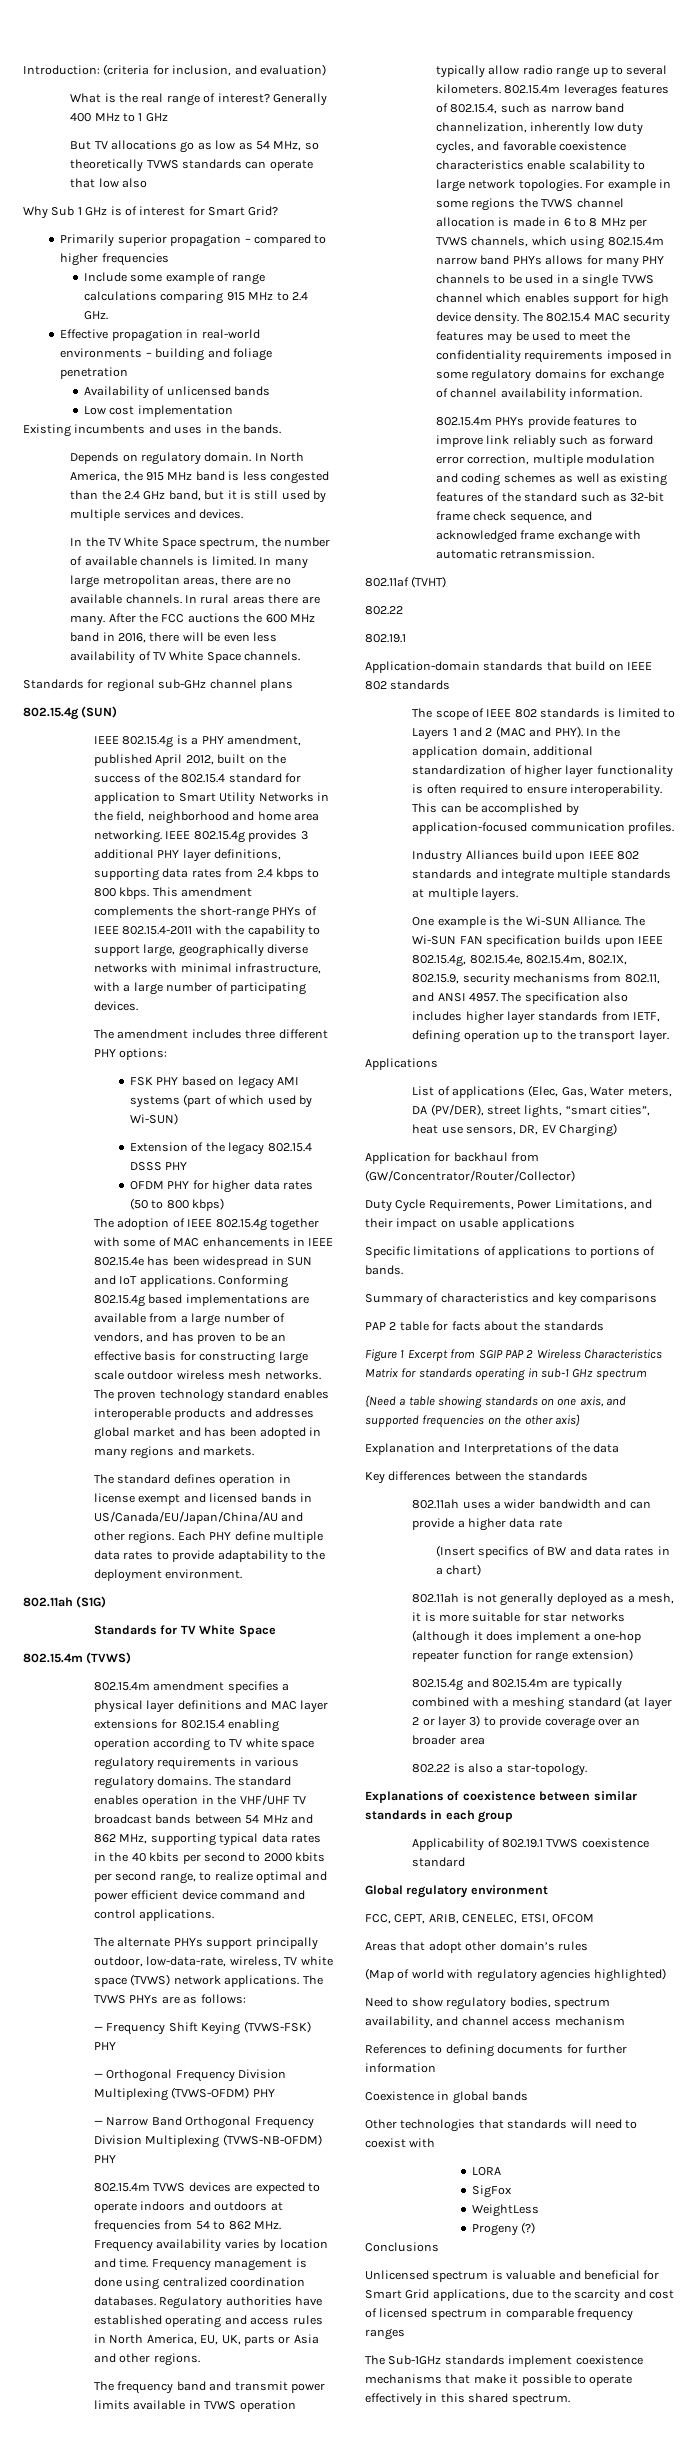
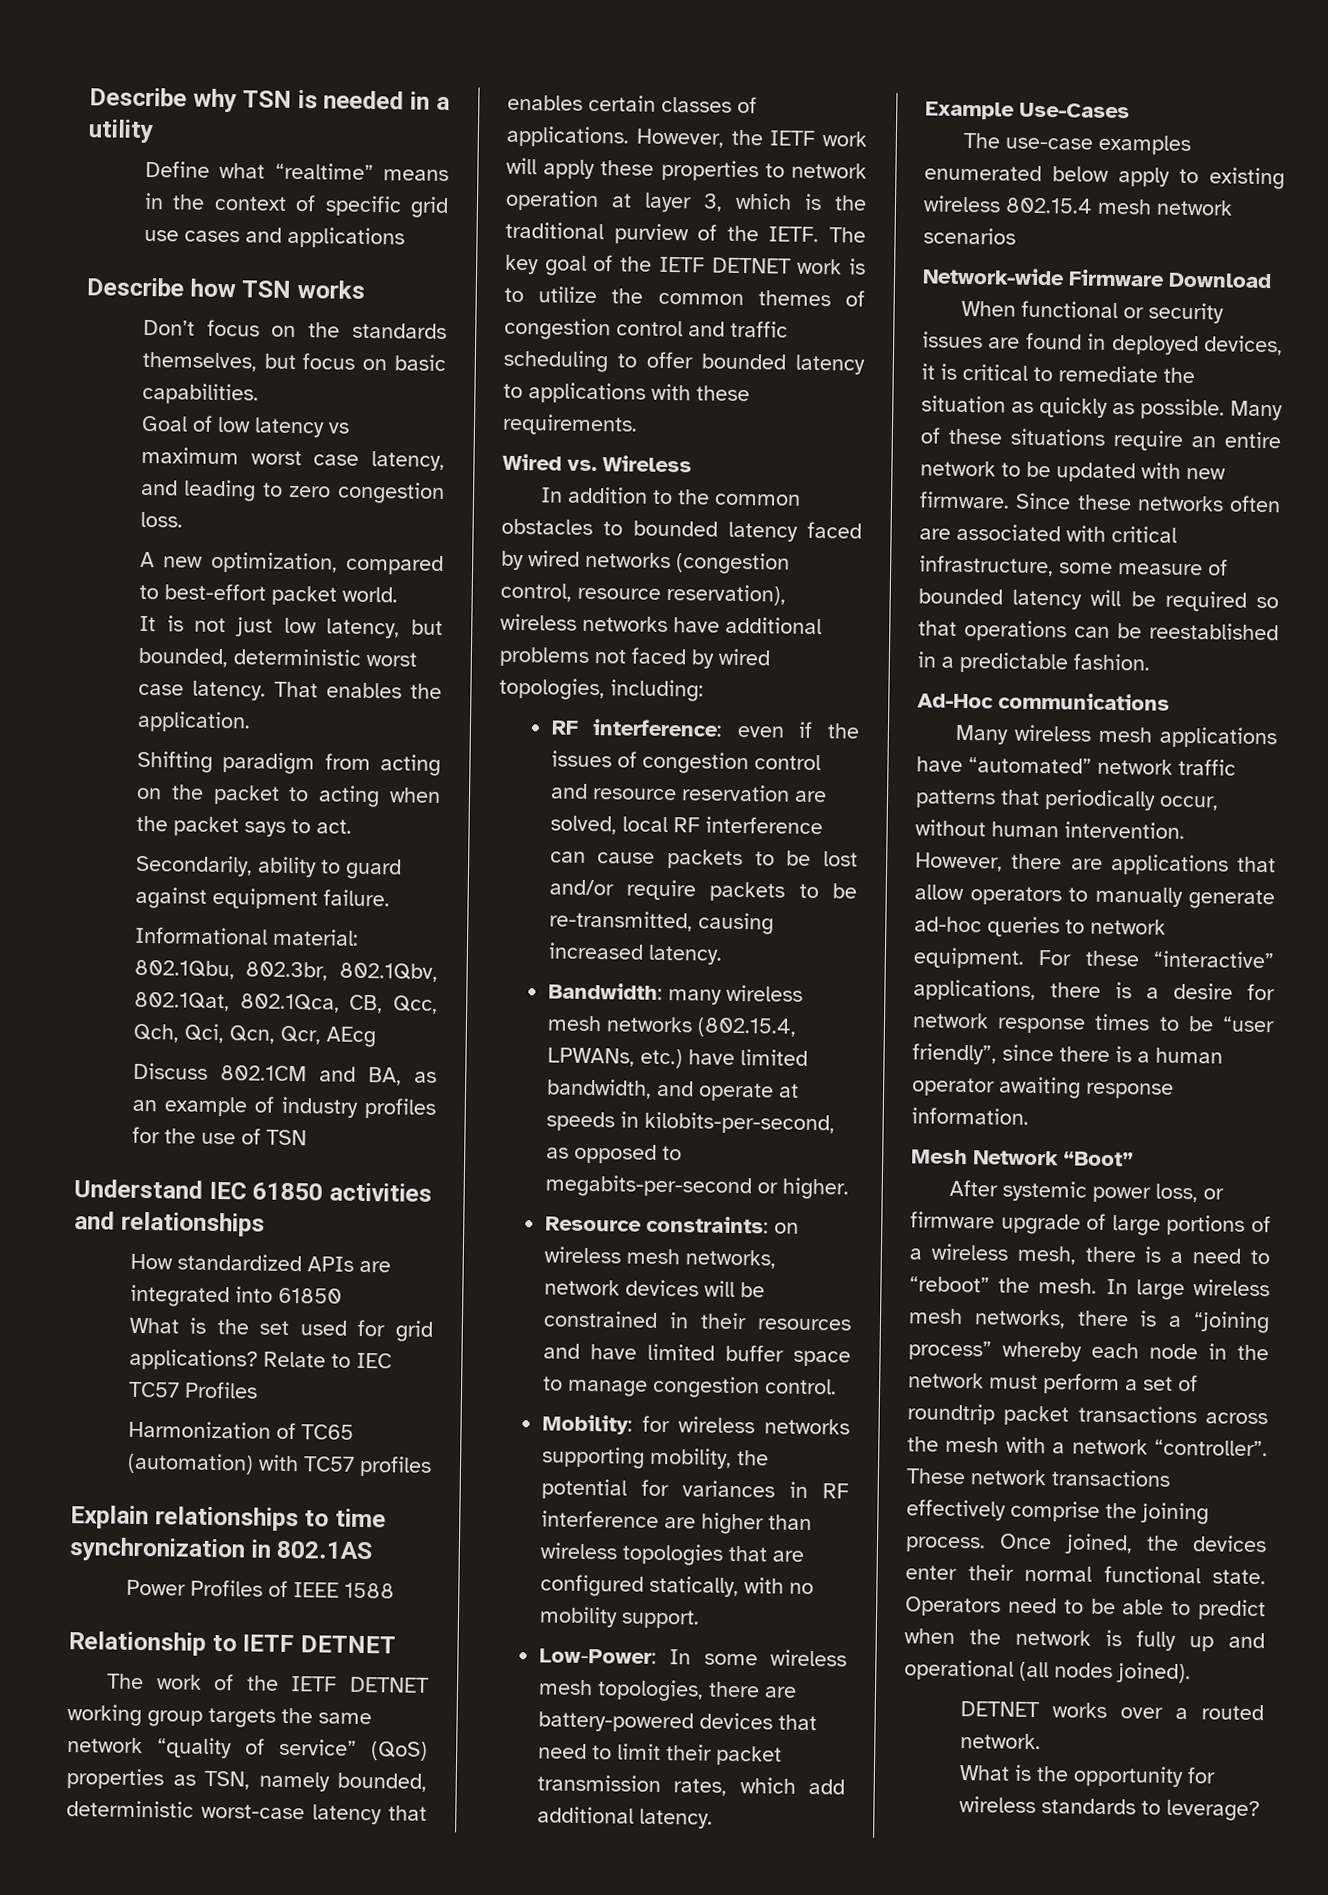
[23,64,326,76] [70,93,327,106] [70,113,168,122] [70,140,319,153] [70,159,313,172] [70,178,148,188] [23,206,279,219] [60,234,327,247] [60,253,169,266] [84,272,265,285] [84,291,308,304] [84,311,109,320] [60,329,260,342] [60,348,272,361] [60,367,129,379] [84,386,271,399] [84,405,233,417] [23,424,282,437] [70,452,305,465] [70,471,329,484] [70,490,327,503] [70,509,244,521] [70,537,330,549] [70,556,308,569] [70,575,292,588] [70,594,320,604] [70,613,315,626] [70,632,277,643] [70,651,301,664] [23,679,293,692] [23,706,118,720] [94,735,301,748] [94,754,286,766] [94,773,301,783] [94,792,329,805] [94,811,319,824] [94,830,308,843] [94,849,282,862] [94,868,320,881] [94,887,253,899] [94,906,317,919] [94,925,320,938] [94,944,309,957] [94,963,322,974] [94,982,306,995] [94,1001,139,1011] [94,1029,328,1039] [94,1048,168,1060] [130,1076,299,1089] [130,1094,312,1108] [130,1113,179,1125] [130,1142,312,1155] [130,1162,188,1171] [130,1180,313,1193] [130,1198,225,1211] [94,1218,319,1231] [94,1237,334,1247] [94,1256,312,1268] [94,1275,289,1288] [94,1294,310,1307] [94,1313,285,1326] [94,1332,287,1344] [94,1351,308,1364] [94,1370,321,1380] [94,1389,329,1402] [94,1408,315,1420] [94,1427,322,1440] [94,1446,255,1459] [94,1474,291,1486] [94,1493,312,1505] [94,1511,304,1524] [94,1531,323,1544] [94,1550,326,1563] [94,1569,243,1582] [23,1596,107,1608] [94,1625,276,1637] [23,1652,132,1664] [94,1681,290,1693] [94,1700,328,1713] [94,1719,280,1732] [94,1738,314,1751] [94,1757,300,1770] [94,1776,292,1789] [94,1794,306,1807] [94,1814,313,1824] [94,1833,321,1846] [94,1852,326,1864] [94,1871,328,1884] [94,1890,305,1902] [94,1909,215,1921] [94,1937,318,1950] [94,1956,333,1967] [94,1974,323,1987] [94,1994,246,2004] [94,2021,311,2035] [94,2042,117,2050] [94,2069,287,2082] [94,2087,275,2101] [94,2116,314,2129] [94,2134,322,2148] [94,2155,117,2163] [94,2182,320,2194] [94,2201,283,2213] [94,2220,281,2233] [94,2239,328,2252] [94,2258,307,2271] [94,2277,306,2290] [94,2296,323,2309] [94,2315,323,2328] [94,2334,319,2346] [94,2353,200,2366] [94,2381,325,2394] [94,2400,296,2412] [436,65,668,78] [436,84,670,97] [436,103,624,114] [436,122,644,135] [436,141,627,154] [436,160,646,173] [436,179,671,192] [436,198,624,211] [436,217,648,229] [436,236,664,249] [436,255,665,268] [436,274,654,287] [436,293,669,306] [436,312,670,325] [436,331,631,344] [436,350,673,363] [436,369,664,382] [436,388,643,401] [436,416,637,428] [436,435,653,448] [436,454,656,466] [436,473,668,486] [436,492,665,502] [436,511,593,524] [436,530,642,543] [436,549,595,559] [365,576,447,588] [365,606,403,615] [365,634,406,643] [365,661,652,673] [365,680,451,690] [412,708,676,720] [412,726,621,740] [412,746,594,758] [412,765,673,778] [412,784,663,797] [412,803,579,816] [412,822,675,834] [412,850,640,863] [412,869,671,882] [412,888,519,901] [412,916,645,928] [412,935,664,947] [412,955,628,967] [412,973,660,986] [412,992,629,1004] [412,1011,661,1024] [412,1030,669,1043] [365,1058,438,1070] [412,1085,672,1098] [412,1104,651,1118] [412,1123,618,1137] [365,1152,540,1164] [365,1170,575,1182] [365,1199,652,1212] [365,1218,575,1230] [365,1246,656,1258] [365,1265,403,1275] [365,1293,657,1306] [365,1321,604,1331] [365,1349,662,1362] [365,1368,647,1381] [365,1395,626,1409] [365,1414,580,1428] [365,1443,619,1455] [365,1471,588,1484] [412,1499,651,1509] [412,1518,562,1531] [436,1545,670,1558] [436,1564,482,1576] [412,1593,674,1606] [412,1612,625,1622] [412,1630,642,1644] [412,1649,633,1663] [412,1678,622,1691] [412,1696,672,1710] [412,1715,641,1729] [412,1735,485,1745] [412,1763,587,1776] [365,1791,637,1803] [365,1810,514,1823] [412,1838,649,1851] [412,1857,466,1867] [365,1885,548,1898] [365,1914,594,1924] [365,1941,588,1953] [365,1968,667,1982] [365,1997,610,2010] [365,2016,625,2029] [365,2044,627,2057] [365,2063,436,2073] [365,2091,529,2104] [365,2119,638,2132] [365,2138,436,2148] [472,2167,502,2176] [472,2185,513,2198] [472,2204,540,2217] [472,2222,536,2236] [365,2242,439,2252] [365,2270,660,2282] [365,2289,674,2302] [365,2308,633,2321] [365,2328,405,2340] [365,2355,643,2367] [365,2374,633,2386] [365,2393,570,2406] Introduction: (criteria for inclusion, and evaluation) // What is the real range of interest? Generally 400 MHz to 1 GHz // But TV allocations go as low as 54 MHz, so theoretically TVWS standards can operate that low also // Why Sub 1 GHz is of interest for Smart Grid? // Primarily superior propagation – compared to higher frequencies // Include some example of range calculations comparing 915 MHz to 2.4 GHz. // Effective propagation in real-world environments – building and foliage penetration // Availability of unlicensed bands // Low cost implementation // Existing incumbents and uses in the bands. // Depends on regulatory domain. In North America, the 915 MHz band is less congested than the 2.4 GHz band, but it is still used by multiple services and devices. // In the TV White Space spectrum, the number of available channels is limited. In many large metropolitan areas, there are no available channels. In rural areas there are many. After the FCC auctions the 600 MHz band in 2016, there will be even less availability of TV White Space channels. // Standards for regional sub-GHz channel plans // 802.15.4g (SUN) // IEEE 802.15.4g is a PHY amendment, published April 2012, built on the success of the 802.15.4 standard for application to Smart Utility Networks in the field, neighborhood and home area networking. IEEE 802.15.4g provides 3 additional PHY layer definitions, supporting data rates from 2.4 kbps to 800 kbps. This amendment complements the short-range PHYs of IEEE 802.15.4-2011 with the capability to support large, geographically diverse networks with minimal infrastructure, with a large number of participating devices. // The amendment includes three different PHY options: // FSK PHY based on legacy AMI systems (part of which used by Wi-SUN) // Extension of the legacy 802.15.4 DSSS PHY // OFDM PHY for higher data rates (50 to 800 kbps) // The adoption of IEEE 802.15.4g together with some of MAC enhancements in IEEE 802.15.4e has been widespread in SUN and IoT applications. Conforming 802.15.4g based implementations are available from a large number of vendors, and has proven to be an effective basis for constructing large scale outdoor wireless mesh networks. The proven technology standard enables interoperable products and addresses global market and has been adopted in many regions and markets. // The standard defines operation in license exempt and licensed bands in US/Canada/EU/Japan/China/AU and other regions. Each PHY define multiple data rates to provide adaptability to the deployment environment. // 802.11ah (S1G) // Standards for TV White Space // 802.15.4m (TVWS) // 802.15.4m amendment specifies a physical layer definitions and MAC layer extensions for 802.15.4 enabling operation according to TV white space regulatory requirements in various regulatory domains. The standard enables operation in the VHF/UHF TV broadcast bands between 54 MHz and 862 MHz, supporting typical data rates in the 40 kbits per second to 2000 kbits per second range, to realize optimal and power efficient device command and control applications. // The alternate PHYs support principally outdoor, low-data-rate, wireless, TV white space (TVWS) network applications. The TVWS PHYs are as follows: // — Frequency Shift Keying (TVWS-FSK) PHY // — Orthogonal Frequency Division Multiplexing (TVWS-OFDM) PHY // — Narrow Band Orthogonal Frequency Division Multiplexing (TVWS-NB-OFDM) PHY // 802.15.4m TVWS devices are expected to operate indoors and outdoors at frequencies from 54 to 862 MHz. Frequency availability varies by location and time. Frequency management is done using centralized coordination databases. Regulatory authorities have established operating and access rules in North America, EU, UK, parts or Asia and other regions. // The frequency band and transmit power limits available in TVWS operation typically allow radio range up to several kilometers. 802.15.4m leverages features of 802.15.4, such as narrow band channelization, inherently low duty cycles, and favorable coexistence characteristics enable scalability to large network topologies. For example in some regions the TVWS channel allocation is made in 6 to 8 MHz per TVWS channels, which using 802.15.4m narrow band PHYs allows for many PHY channels to be used in a single TVWS channel which enables support for high device density. The 802.15.4 MAC security features may be used to meet the confidentiality requirements imposed in some regulatory domains for exchange of channel availability information. // 802.15.4m PHYs provide features to improve link reliably such as forward error correction, multiple modulation and coding schemes as well as existing features of the standard such as 32-bit frame check sequence, and acknowledged frame exchange with automatic retransmission. // 802.11af (TVHT) // 802.22 // 802.19.1 // Application-domain standards that build on IEEE 802 standards // The scope of IEEE 802 standards is limited to Layers 1 and 2 (MAC and PHY). In the application domain, additional standardization of higher layer functionality is often required to ensure interoperability. This can be accomplished by application-focused communication profiles. // Industry Alliances build upon IEEE 802 standards and integrate multiple standards at multiple layers. // One example is the Wi-SUN Alliance. The Wi-SUN FAN specification builds upon IEEE 802.15.4g, 802.15.4e, 802.15.4m, 802.1X, 802.15.9, security mechanisms from 802.11, and ANSI 4957. The specification also includes higher layer standards from IETF, defining operation up to the transport layer. // Applications // List of applications (Elec, Gas, Water meters, DA (PV/DER), street lights, “smart cities”, heat use sensors, DR, EV Charging) // Application for backhaul from (GW/Concentrator/Router/Collector) // Duty Cycle Requirements, Power Limitations, and their impact on usable applications // Specific limitations of applications to portions of bands. // Summary of characteristics and key comparisons // PAP 2 table for facts about the standards // Figure 1 Excerpt from SGIP PAP 2 Wireless Characteristics Matrix for standards operating in sub-1 GHz spectrum // {Need a table showing standards on one axis, and supported frequencies on the other axis} // Explanation and Interpretations of the data // Key differences between the standards // 802.11ah uses a wider bandwidth and can provide a higher data rate // (Insert specifics of BW and data rates in a chart) // 802.11ah is not generally deployed as a mesh, it is more suitable for star networks (although it does implement a one-hop repeater function for range extension) // 802.15.4g and 802.15.4m are typically combined with a meshing standard (at layer 2 or layer 3) to provide coverage over an broader area // 802.22 is also a star-topology. // Explanations of coexistence between similar standards in each group // Applicability of 802.19.1 TVWS coexistence standard // Global regulatory environment // FCC, CEPT, ARIB, CENELEC, ETSI, OFCOM // Areas that adopt other domain’s rules // (Map of world with regulatory agencies highlighted) // Need to show regulatory bodies, spectrum availability, and channel access mechanism // References to defining documents for further information // Coexistence in global bands // Other technologies that standards will need to coexist with // LORA // SigFox // WeightLess // Progeny (?) // Conclusions // Unlicensed spectrum is valuable and beneficial for Smart Grid applications, due to the scarcity and cost of licensed spectrum in comparable frequency ranges // The Sub-1GHz standards implement coexistence mechanisms that make it possible to operate effectively in this shared spectrum. -> [89,87,450,113] [88,119,154,144] [144,160,449,182] [143,192,449,219] [143,226,405,249] [86,277,365,299] [142,319,447,340] [141,351,446,372] [141,382,259,405] [140,415,350,438] [140,446,445,472] [140,479,445,505] [139,511,183,528] [139,551,444,575] [138,583,398,606] [138,615,443,639] [137,647,417,668] [137,680,442,701] [136,710,251,733] [136,750,441,776] [135,784,441,808] [135,815,352,837] [134,854,402,880] [134,886,390,910] [134,926,359,946] [133,959,438,982] [133,991,438,1014] [132,1023,376,1048] [132,1062,437,1086] [131,1096,436,1119] [131,1126,307,1146] [74,1179,432,1202] [74,1211,265,1237] [129,1253,391,1273] [129,1284,342,1308] [128,1317,433,1342] [128,1348,392,1371] [127,1381,258,1399] [127,1420,354,1440] [126,1452,432,1477] [70,1505,386,1532] [69,1537,373,1563] [125,1579,395,1599] [68,1631,396,1656] [105,1673,431,1693] [67,1704,372,1728] [67,1737,428,1761] [66,1768,427,1792] [66,1800,427,1825] [507,94,757,114] [506,125,867,148] [506,157,867,182] [505,189,867,213] [505,221,866,245] [505,254,866,276] [504,286,865,307] [504,317,788,341] [503,349,865,375] [503,382,750,404] [502,413,638,436] [502,453,692,473] [539,486,801,506] [501,518,862,542] [501,550,790,575] [500,582,786,606] [500,613,822,635] [499,646,771,669] [499,677,704,702] [550,719,860,739] [550,750,821,775] [549,783,827,803] [549,815,823,835] [549,849,858,870] [548,879,857,902] [548,910,774,935] [547,942,723,965] [547,982,803,1005] [546,1015,797,1038] [546,1047,808,1069] [545,1078,799,1102] [545,1111,835,1135] [545,1143,682,1164] [544,1174,849,1200] [544,1215,799,1234] [543,1246,776,1269] [543,1279,765,1298] [542,1310,852,1331] [542,1343,851,1367] [542,1375,837,1399] [541,1414,850,1435] [541,1446,769,1469] [540,1478,849,1500] [540,1510,812,1535] [539,1542,804,1566] [539,1574,814,1598] [538,1606,700,1629] [538,1648,847,1667] [537,1679,797,1702] [537,1711,817,1733] [537,1743,782,1766] [536,1774,845,1796] [536,1806,713,1829] [925,101,1130,120] [962,132,1191,156] [924,164,1285,190] [923,195,1233,216] [923,227,1016,245] [922,267,1272,289] [960,300,1224,324] [922,331,1283,356] [921,363,1195,384] [921,395,1283,421] [920,427,1281,451] [920,460,1226,483] [919,491,1281,513] [919,523,1177,543] [919,555,1228,577] [918,588,1279,612] [918,620,1279,642] [917,651,1150,674] [917,692,1170,711] [954,724,1278,749] [916,756,1236,776] [915,789,1219,811] [915,819,1185,839] [915,852,1276,876] [914,884,1275,910] [914,916,1166,938] [913,947,1274,969] [913,979,1275,1001] [912,1012,1275,1034] [912,1043,1223,1065] [912,1076,1174,1099] [911,1107,1029,1125] [911,1149,1134,1167] [948,1179,1224,1203] [910,1211,1271,1236] [909,1243,1270,1265] [909,1276,1270,1301] [908,1308,1270,1334] [908,1340,1269,1362] [908,1372,1198,1395] [907,1403,1268,1426] [907,1436,1268,1457] [906,1468,1171,1487] [906,1499,1209,1525] [905,1533,1267,1555] [905,1564,1266,1585] [905,1596,1266,1621] [904,1628,1265,1652] [904,1659,1191,1684] [959,1701,1264,1721] [959,1733,1041,1750] [958,1764,1216,1788] [958,1796,1260,1822] Describe why TSN is needed in a utility // Define what “realtime” means in the context of specific grid use cases and applications // Describe how TSN works // Don’t focus on the standards themselves, but focus on basic capabilities. // Goal of low latency vs maximum worst case latency, and leading to zero congestion loss. // A new optimization, compared to best-effort packet world. // It is not just low latency, but bounded, deterministic worst case latency. That enables the application. // Shifting paradigm from acting on the packet to acting when the packet says to act. // Secondarily, ability to guard against equipment failure. // Informational material: 802.1Qbu, 802.3br, 802.1Qbv, 802.1Qat, 802.1Qca, CB, Qcc, Qch, Qci, Qcn, Qcr, AEcg // Discuss 802.1CM and BA, as an example of industry profiles for the use of TSN // Understand IEC 61850 activities and relationships // How standardized APIs are integrated into 61850 // What is the set used for grid applications? Relate to IEC TC57 Profiles // Harmonization of TC65 (automation) with TC57 profiles // Explain relationships to time synchronization in 802.1AS // Power Profiles of IEEE 1588 // Relationship to IETF DETNET // The work of the IETF DETNET working group targets the same network “quality of service” (QoS) properties as TSN, namely bounded, deterministic worst-case latency that enables certain classes of applications. However, the IETF work will apply these properties to network operation at layer 3, which is the traditional purview of the IETF. The key goal of the IETF DETNET work is to utilize the common themes of congestion control and traffic scheduling to offer bounded latency to applications with these requirements. // Wired vs. Wireless // In addition to the common obstacles to bounded latency faced by wired networks (congestion control, resource reservation), wireless networks have additional problems not faced by wired topologies, including: // RF interference: even if the issues of congestion control and resource reservation are solved, local RF interference can cause packets to be lost and/or require packets to be re-transmitted, causing increased latency. // Bandwidth: many wireless mesh networks (802.15.4, LPWANs, etc.) have limited bandwidth, and operate at speeds in kilobits-per-second, as opposed to megabits-per-second or higher. // Resource constraints: on wireless mesh networks, network devices will be constrained in their resources and have limited buffer space to manage congestion control. // Mobility: for wireless networks supporting mobility, the potential for variances in RF interference are higher than wireless topologies that are configured statically, with no mobility support. // Low-Power: In some wireless mesh topologies, there are battery-powered devices that need to limit their packet transmission rates, which add additional latency. // Example Use-Cases // The use-case examples enumerated below apply to existing wireless 802.15.4 mesh network scenarios // Network-wide Firmware Download // When functional or security issues are found in deployed devices, it is critical to remediate the situation as quickly as possible. Many of these situations require an entire network to be updated with new firmware. Since these networks often are associated with critical infrastructure, some measure of bounded latency will be required so that operations can be reestablished in a predictable fashion. // Ad-Hoc communications // Many wireless mesh applications have “automated” network traffic patterns that periodically occur, without human intervention. However, there are applications that allow operators to manually generate ad-hoc queries to network equipment. For these “interactive” applications, there is a desire for network response times to be “user friendly”, since there is a human operator awaiting response information. // Mesh Network “Boot” // After systemic power loss, or firmware upgrade of large portions of a wireless mesh, there is a need to “reboot” the mesh. In large wireless mesh networks, there is a “joining process” whereby each node in the network must perform a set of roundtrip packet transactions across the mesh with a network “controller”. These network transactions effectively comprise the joining process. Once joined, the devices enter their normal functional state. Operators need to be able to predict when the network is fully up and operational (all nodes joined). // DETNET works over a routed network. // What is the opportunity for wireless standards to leverage?

